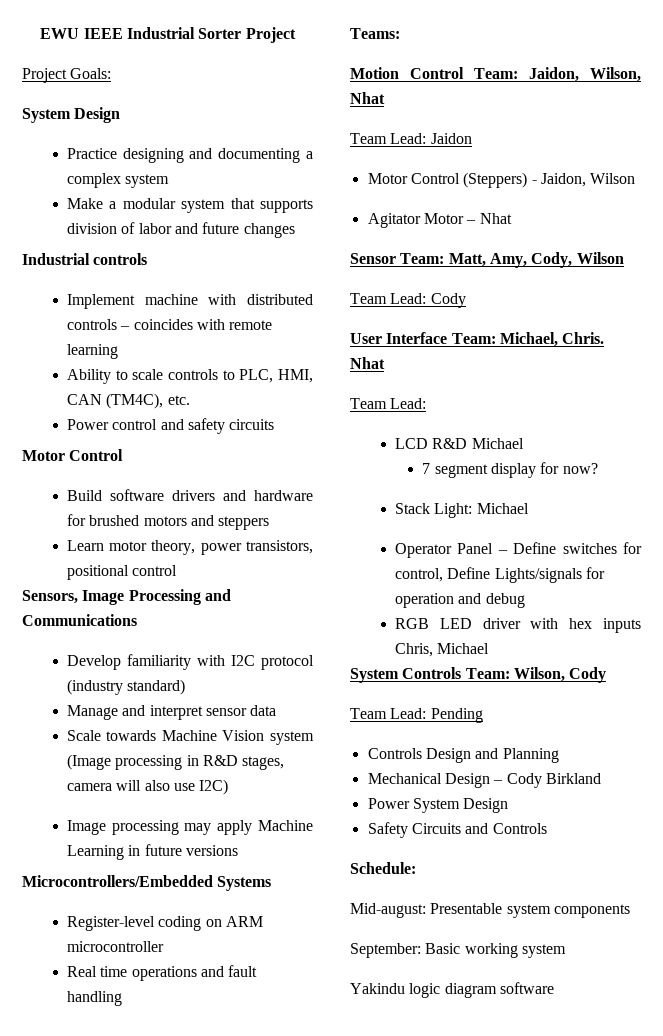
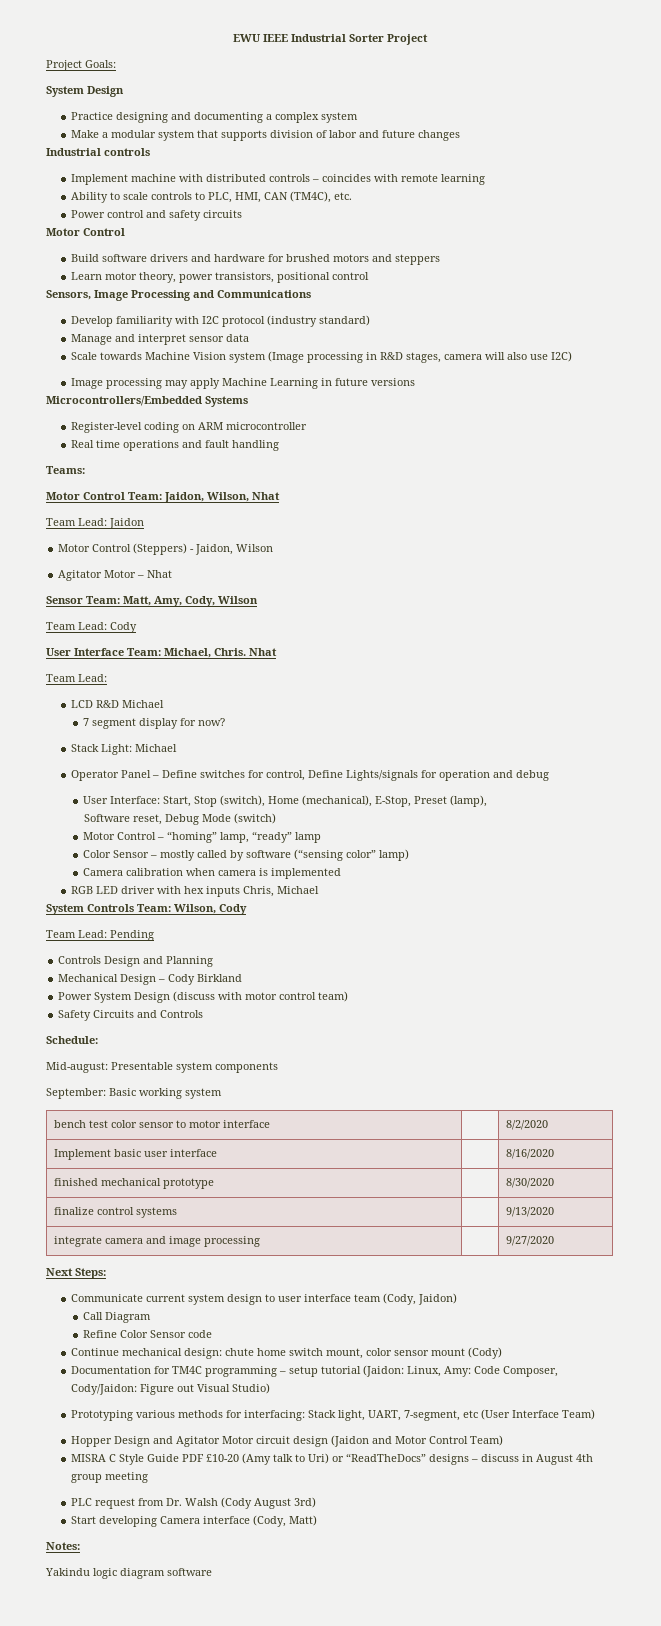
[350,67,399,79] Motion -> [46,492,80,500] Motor
(525, 600) none -> [83,795,488,807] [83,813,276,825] [83,831,322,843] [83,849,410,861] [83,868,342,879] // User Interface: Start, Stop (switch), Home (mechanical), E-Stop, Preset (lamp), // Software reset, Debug Mode (switch) // Motor Control – “homing” lamp, “ready” lamp // Color Sensor – mostly called by software (“sensing color” lamp) // Camera calibration when camera is implemented
(509, 805) none -> [173,991,349,1002] (discuss with motor control team)
(566, 951) none -> [53,1120,270,1128] [505,1120,548,1130] [53,1149,217,1160] [505,1149,554,1159] [53,1178,214,1189] [505,1178,554,1188] [53,1207,177,1218] [505,1207,554,1217] [53,1236,260,1247] [505,1236,554,1246] [46,1268,106,1279] [70,1293,457,1305] [83,1312,152,1323] [83,1330,213,1338] [70,1347,502,1359] [70,1365,558,1377] [70,1383,270,1395] [70,1409,595,1421] [70,1435,503,1447] [70,1453,593,1465] [70,1472,148,1483] [70,1497,316,1509] [70,1515,317,1527] [46,1542,80,1550] // bench test color sensor to motor interface | | 8/2/2020 // Implement basic user interface | | 8/16/2020 // finished mechanical prototype | | 8/30/2020 // finalize control systems | | 9/13/2020 // integrate camera and image processing | | 9/27/2020 // Next Steps: // Communicate current system design to user interface team (Cody, Jaidon) // Call Diagram // Refine Color Sensor code // Continue mechanical design: chute home switch mount, color sensor mount (Cody) // Documentation for TM4C programming – setup tutorial (Jaidon: Linux, Amy: Code Composer, Cody/Jaidon: Figure out Visual Studio) // Prototyping various methods for interfacing: Stack light, UART, 7-segment, etc (User Interface Team) // Hopper Design and Agitator Motor circuit design (Jaidon and Motor Control Team) // MISRA C Style Guide PDF £10-20 (Amy talk to Uri) or “ReadTheDocs” designs – discuss in August 4th group meeting // PLC request from Dr. Walsh (Cody August 3rd) // Start developing Camera interface (Cody, Matt) // Notes:

